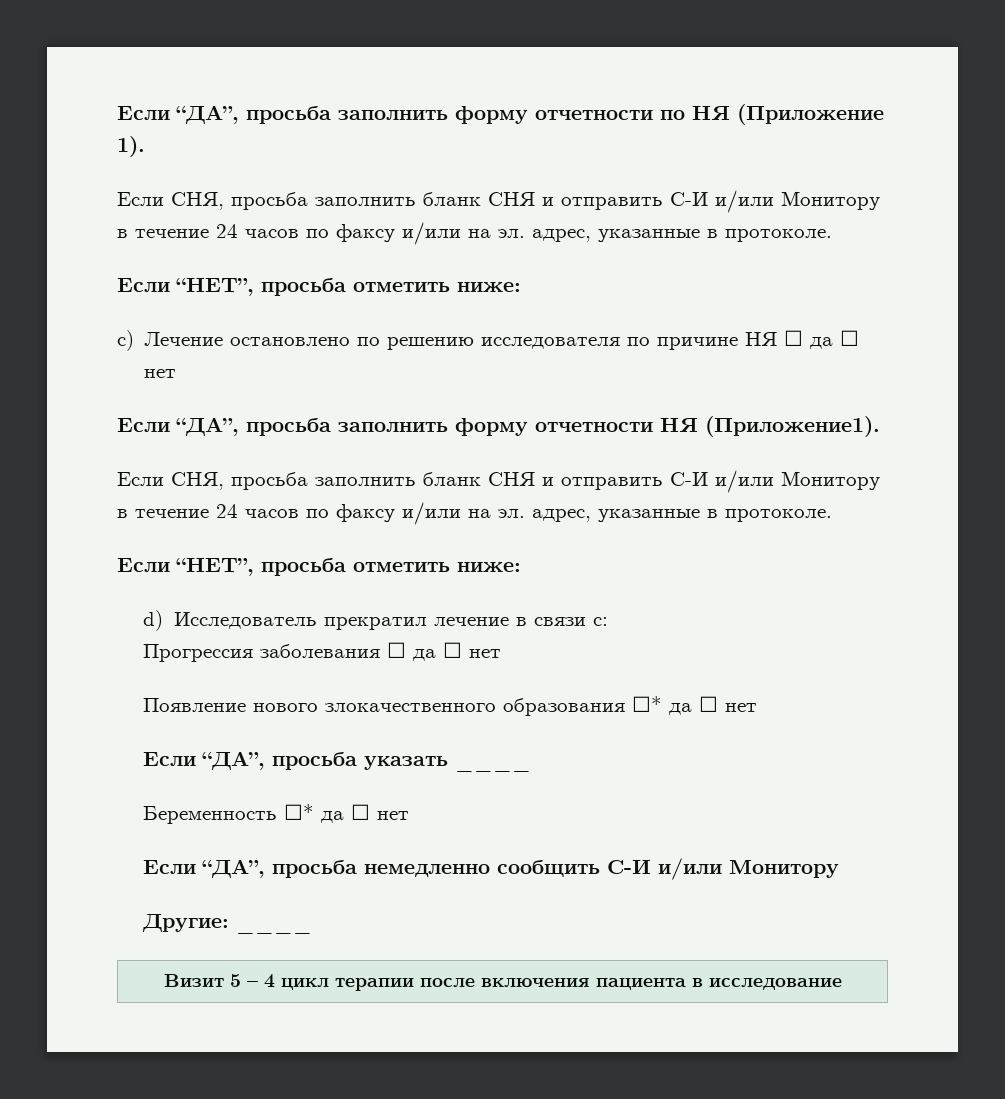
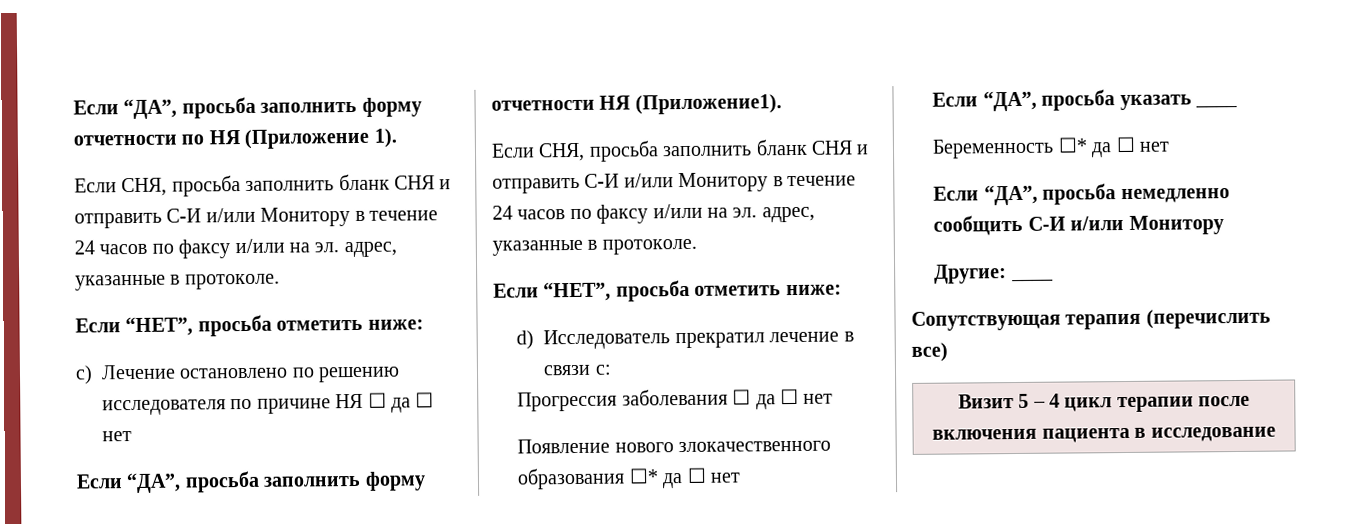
(313, 931) none -> [911,308,1271,331] [911,342,948,362] // Сопутствующая терапия (перечислить все)

